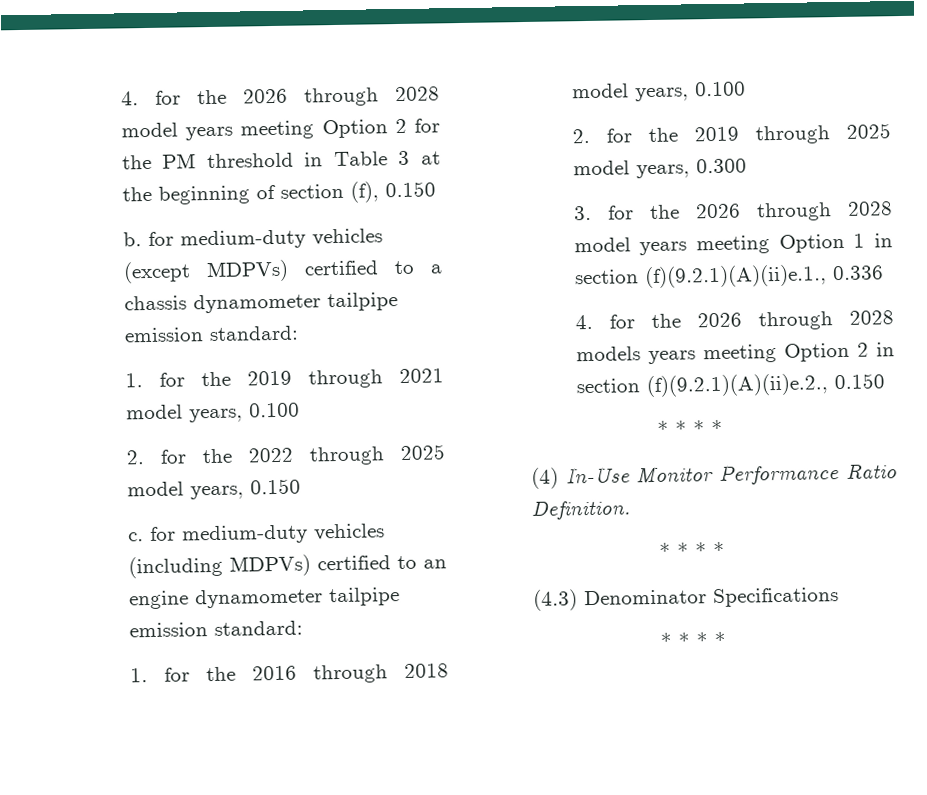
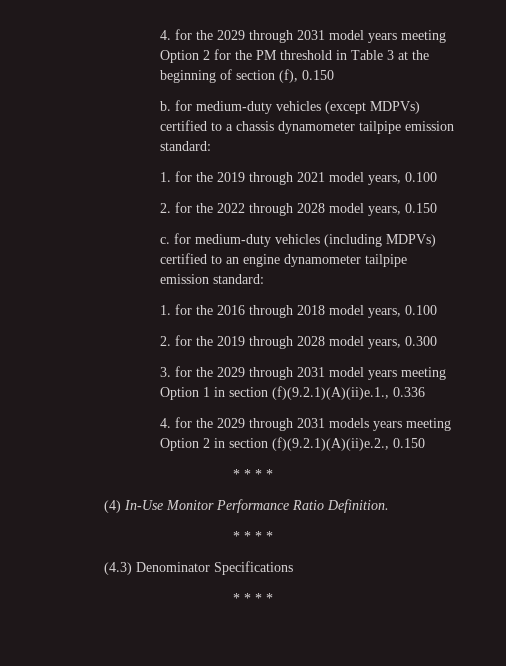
[120,86,440,107] 4. for the 2026 through 2028 -> [159,29,325,43] 4. for the 2029 through 2031
[400,444,445,461] 2025 -> [296,203,325,213] 2028
[846,123,891,139] 2025 -> [296,336,325,346] 2028
[694,201,893,222] 2026 through 2028 -> [216,367,325,380] 2029 through 2031
[696,310,894,331] 2026 through 2028 -> [216,418,325,431] 2029 through 2031

